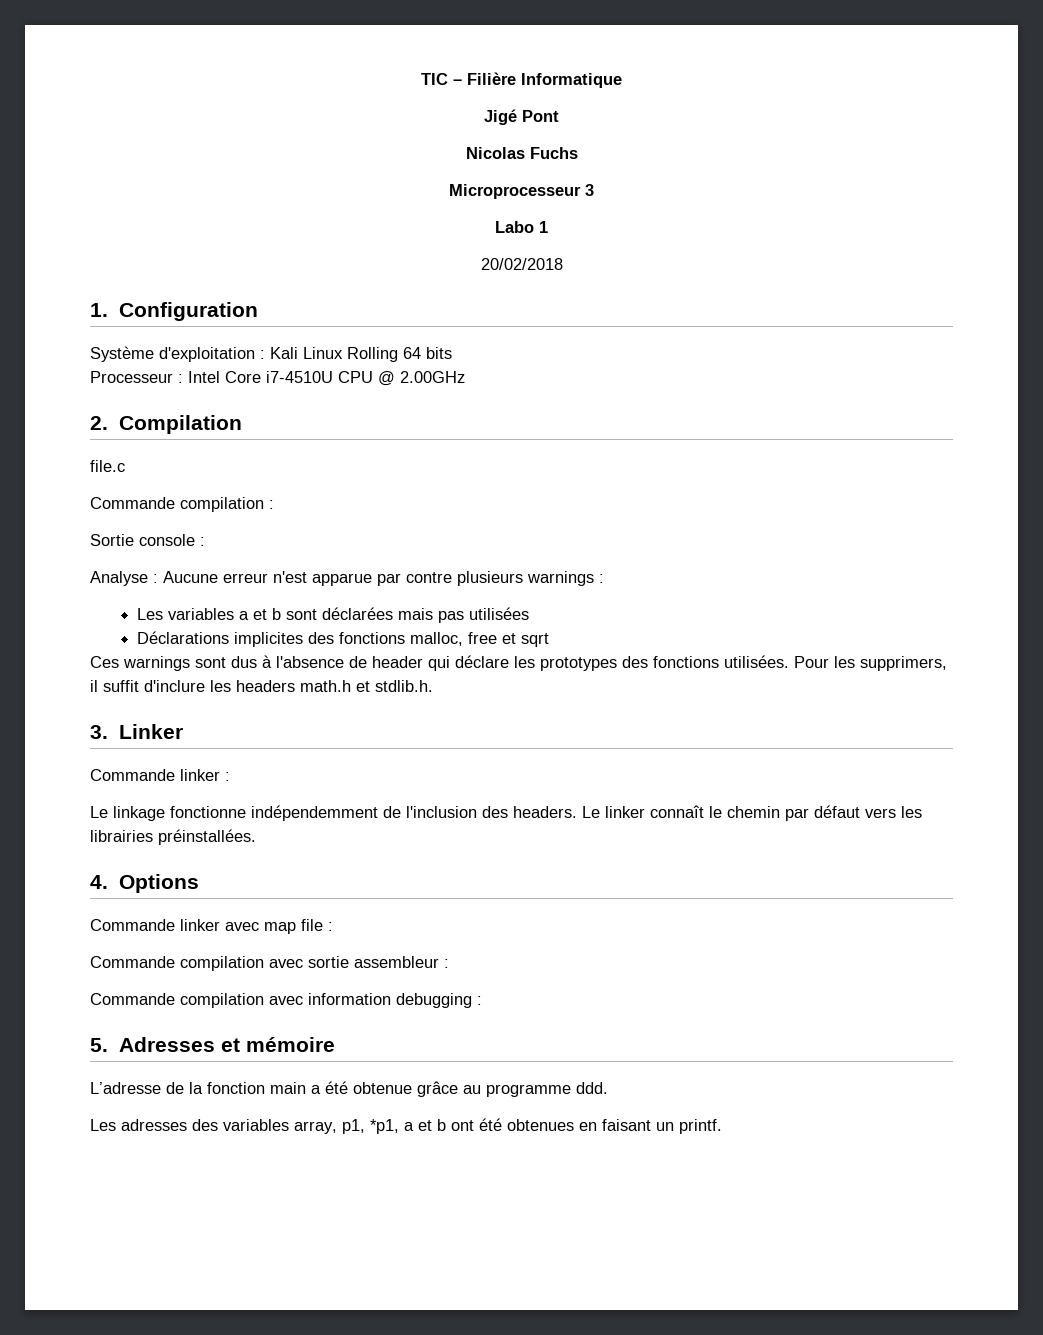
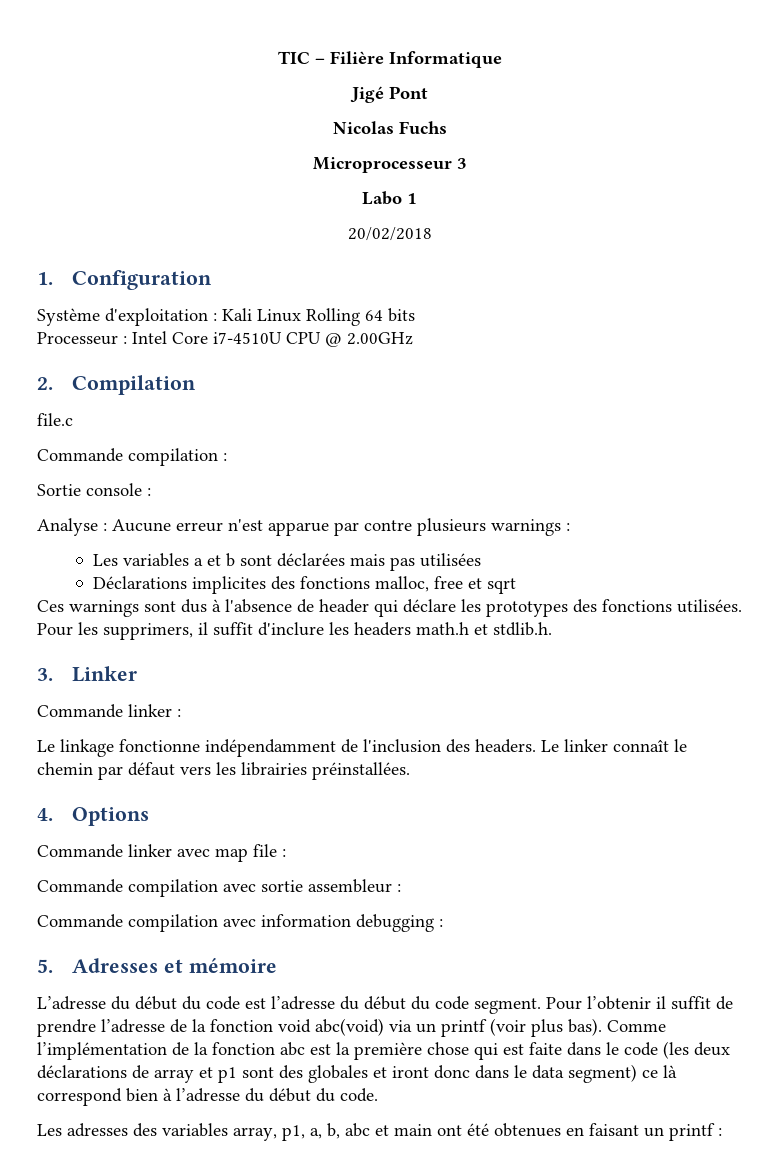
[251,805,378,821] indépendemment -> [205,739,336,757] indépendamment
[166,1081,608,1097] de la fonction main a été obtenue grâce au programme ddd. -> [111,996,733,1014] [37,1018,666,1037] [37,1041,730,1060] [37,1064,677,1083] [37,1088,378,1106] du début du code est l’adresse du début du code segment. Pour l’obtenir il suffit de prendre l’adresse de la fonction void abc(void) via un printf (voir plus bas). Comme l’implémentation de la fonction abc est la première chose qui est faite dans le code (les deux déclarations de array et p1 sont des globales et iront donc dans le data segment) ce là correspond bien à l’adresse du début du code.
[370,1119,446,1134] *p1, a et b -> [310,1123,432,1139] a, b, abc et main
[679,1119,722,1134] printf. -> [669,1123,722,1141] printf :

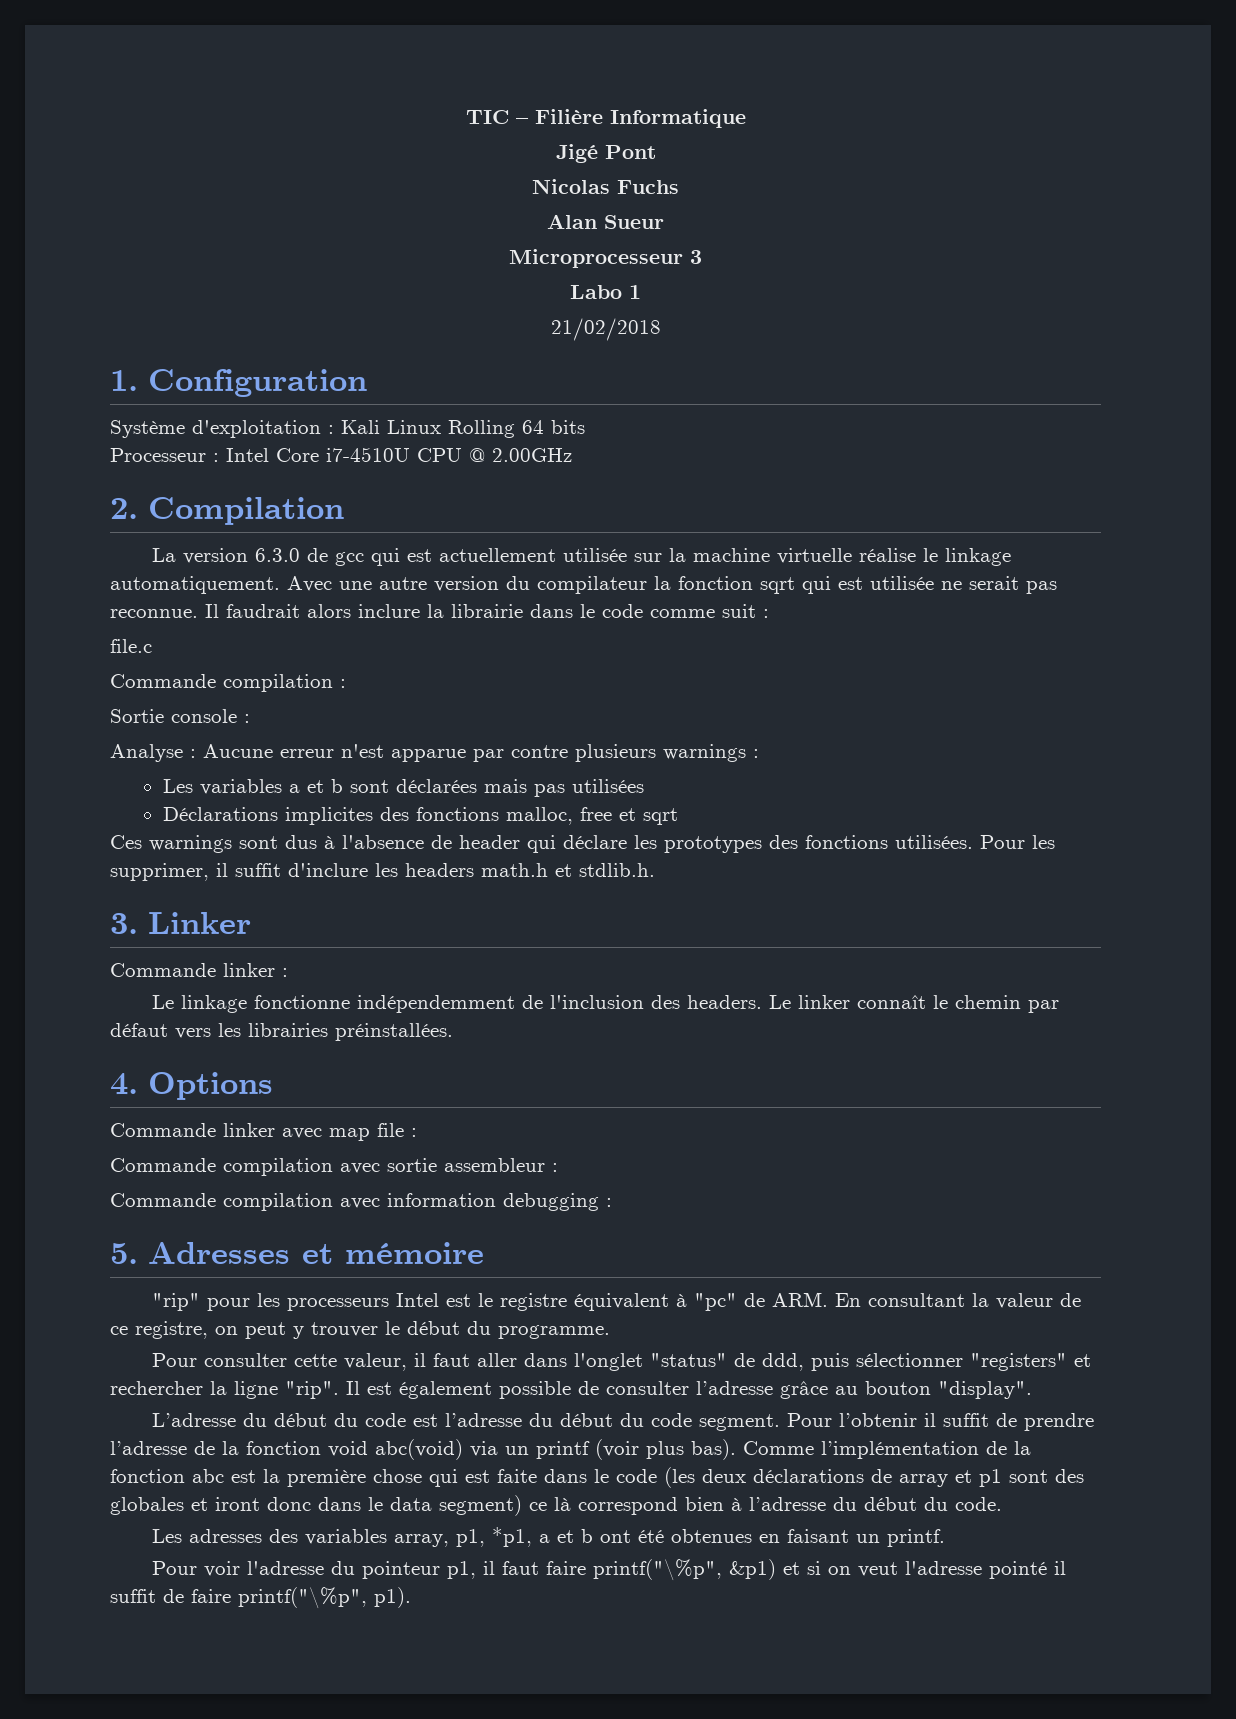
(447, 128) none -> [547,214,664,229] // Alan Sueur
[347,227,432,241] 20/02/2018 -> [550,318,661,341] 21/02/2018
(197, 385) none -> [152,548,1012,566] [110,576,1057,594] [110,604,769,618] // La version 6.3.0 de gcc qui est actuellement utilisée sur la machine virtuelle réalise le linkage automatiquement. Avec une autre version du compilateur la fonction sqrt qui est utilisée ne serait pas reconnue. Il faudrait alors inclure la librairie dans le code comme suit :
[103,623,193,640] supprimers, -> [110,863,209,881] supprimer,
[205,739,336,757] indépendamment -> [357,995,516,1013] indépendemment
(277, 965) none -> [152,1292,1082,1311] [110,1321,610,1339] [152,1353,1092,1371] [110,1381,1032,1399] // "rip" pour les processeurs Intel est le registre équivalent à "pc" de ARM. En consultant la valeur de ce registre, on peut y trouver le début du programme. // Pour consulter cette valeur, il faut aller dans l'onglet "status" de ddd, puis sélectionner "registers" et rechercher la ligne "rip". Il est également possible de consulter l’adresse grâce au bouton "display".
[310,1123,432,1139] a, b, abc et main -> [492,1527,594,1547] *p1, a et b
[669,1123,722,1141] printf : -> [887,1529,946,1547] [152,1559,1067,1581] [110,1587,411,1609] printf. // Pour voir l'adresse du pointeur p1, il faut faire printf("\%p", &p1) et si on veut l'adresse pointé il suffit de faire printf("\%p", p1).

